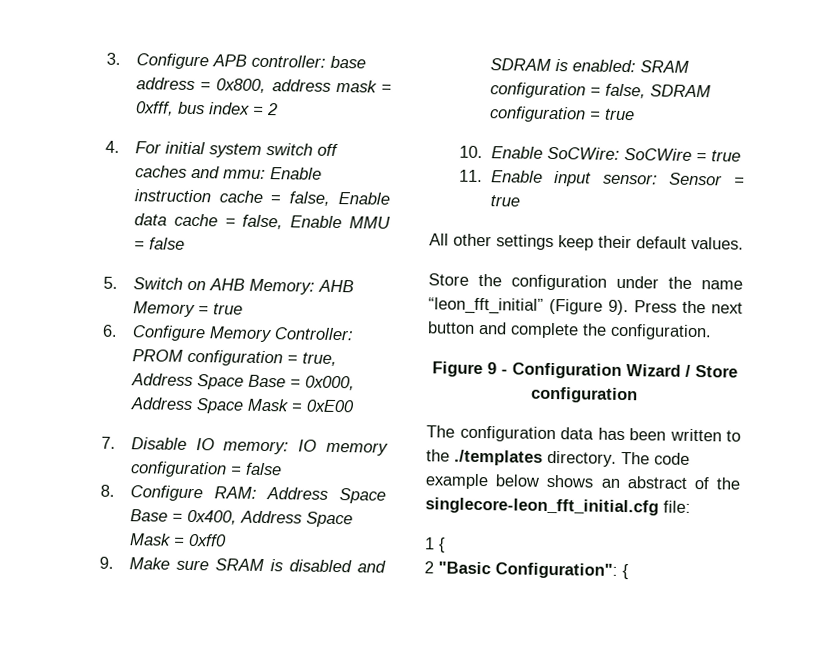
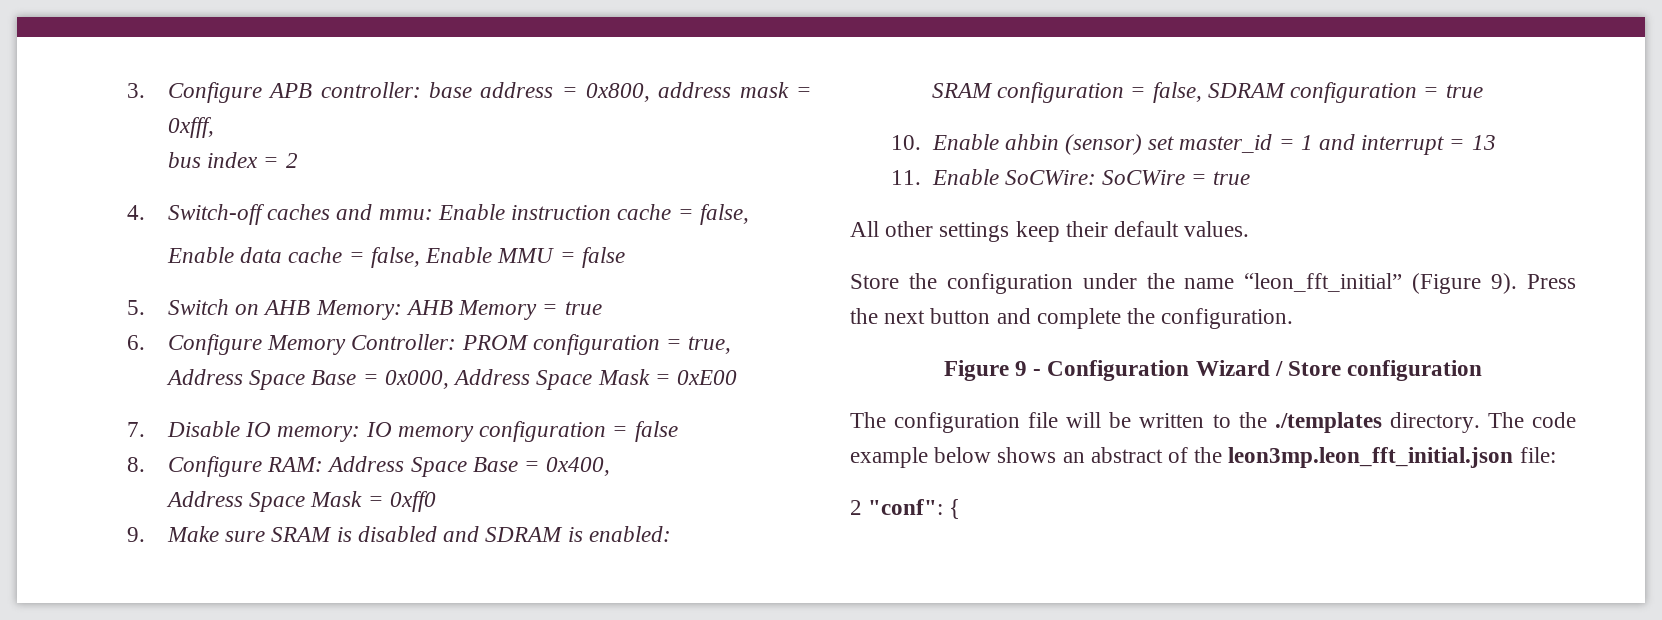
(174, 108) none -> (215, 127) //
[134,141,339,158] For initial system switch off -> [168,204,266,225] Switch-off
(331, 198) none -> (749, 214) //
(237, 517) none -> (611, 466) //
(636, 66) none -> (671, 534) //
[546,146,741,162] SoCWire: SoCWire = true -> [1004,134,1496,155] ahbin (sensor) set master_id = 1 and interrupt = 13
[554,171,724,187] input sensor: Sensor -> [1004,170,1185,185] SoCWire: SoCWire
[560,427,666,441] data has been -> [1028,412,1132,428] file will be
[425,497,659,516] singlecore-leon_fft_initial.cfg -> [1228,447,1514,468] leon3mp.leon_fft_initial.json
[424,537,446,553] [424,561,629,580] 1 { // 2 "Basic Configuration": { -> [850,499,961,519] 2 "conf": {

